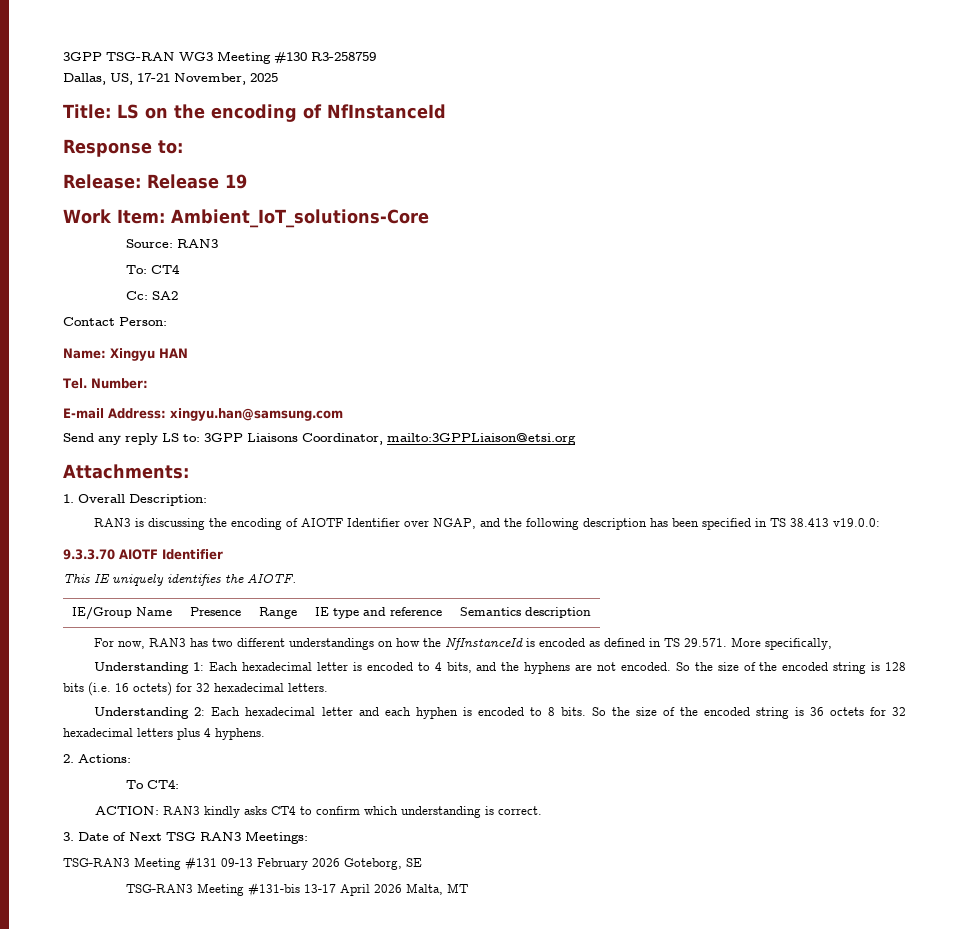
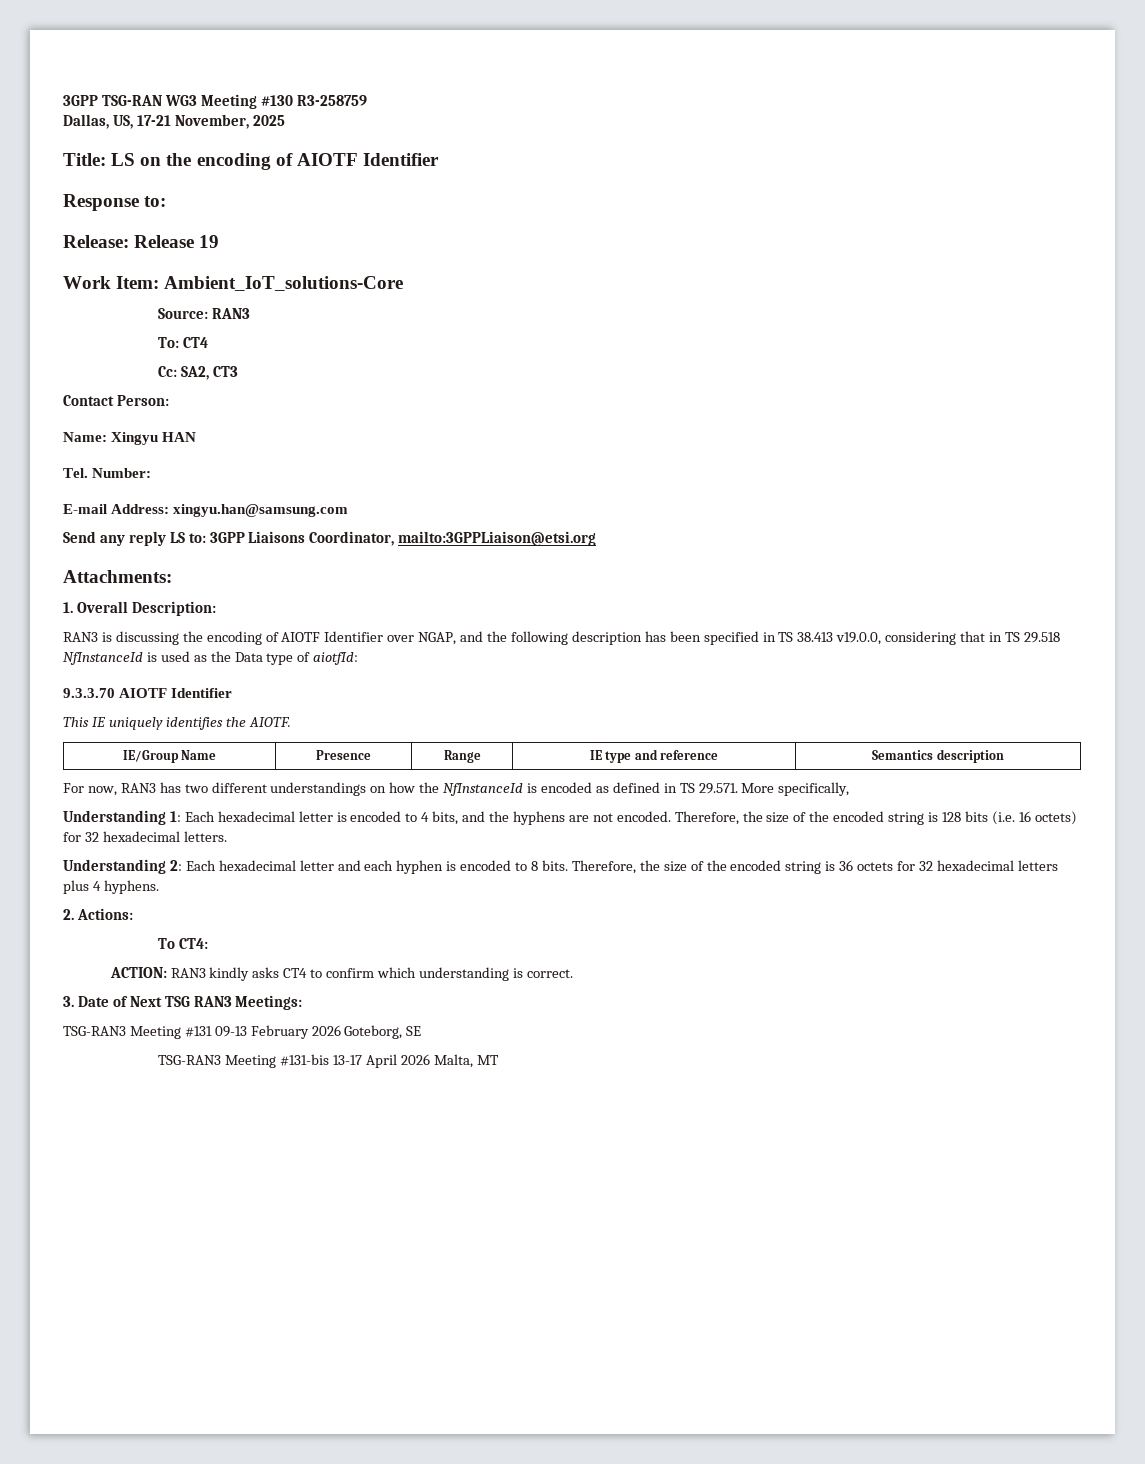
[327,104,446,119] NfInstanceId -> [296,153,439,166] AIOTF Identifier
[152,291,179,300] SA2 -> [181,366,239,380] SA2, CT3
[833,518,881,527] v19.0.0: -> [836,631,1060,645] [63,651,359,665] v19.0.0, considering that in TS 29.518 NfInstanceId is used as the Data type of aiotfId:
[675,662,690,671] So -> [674,811,739,825] Therefore,
[591,707,606,716] So -> [571,860,636,874] Therefore,

